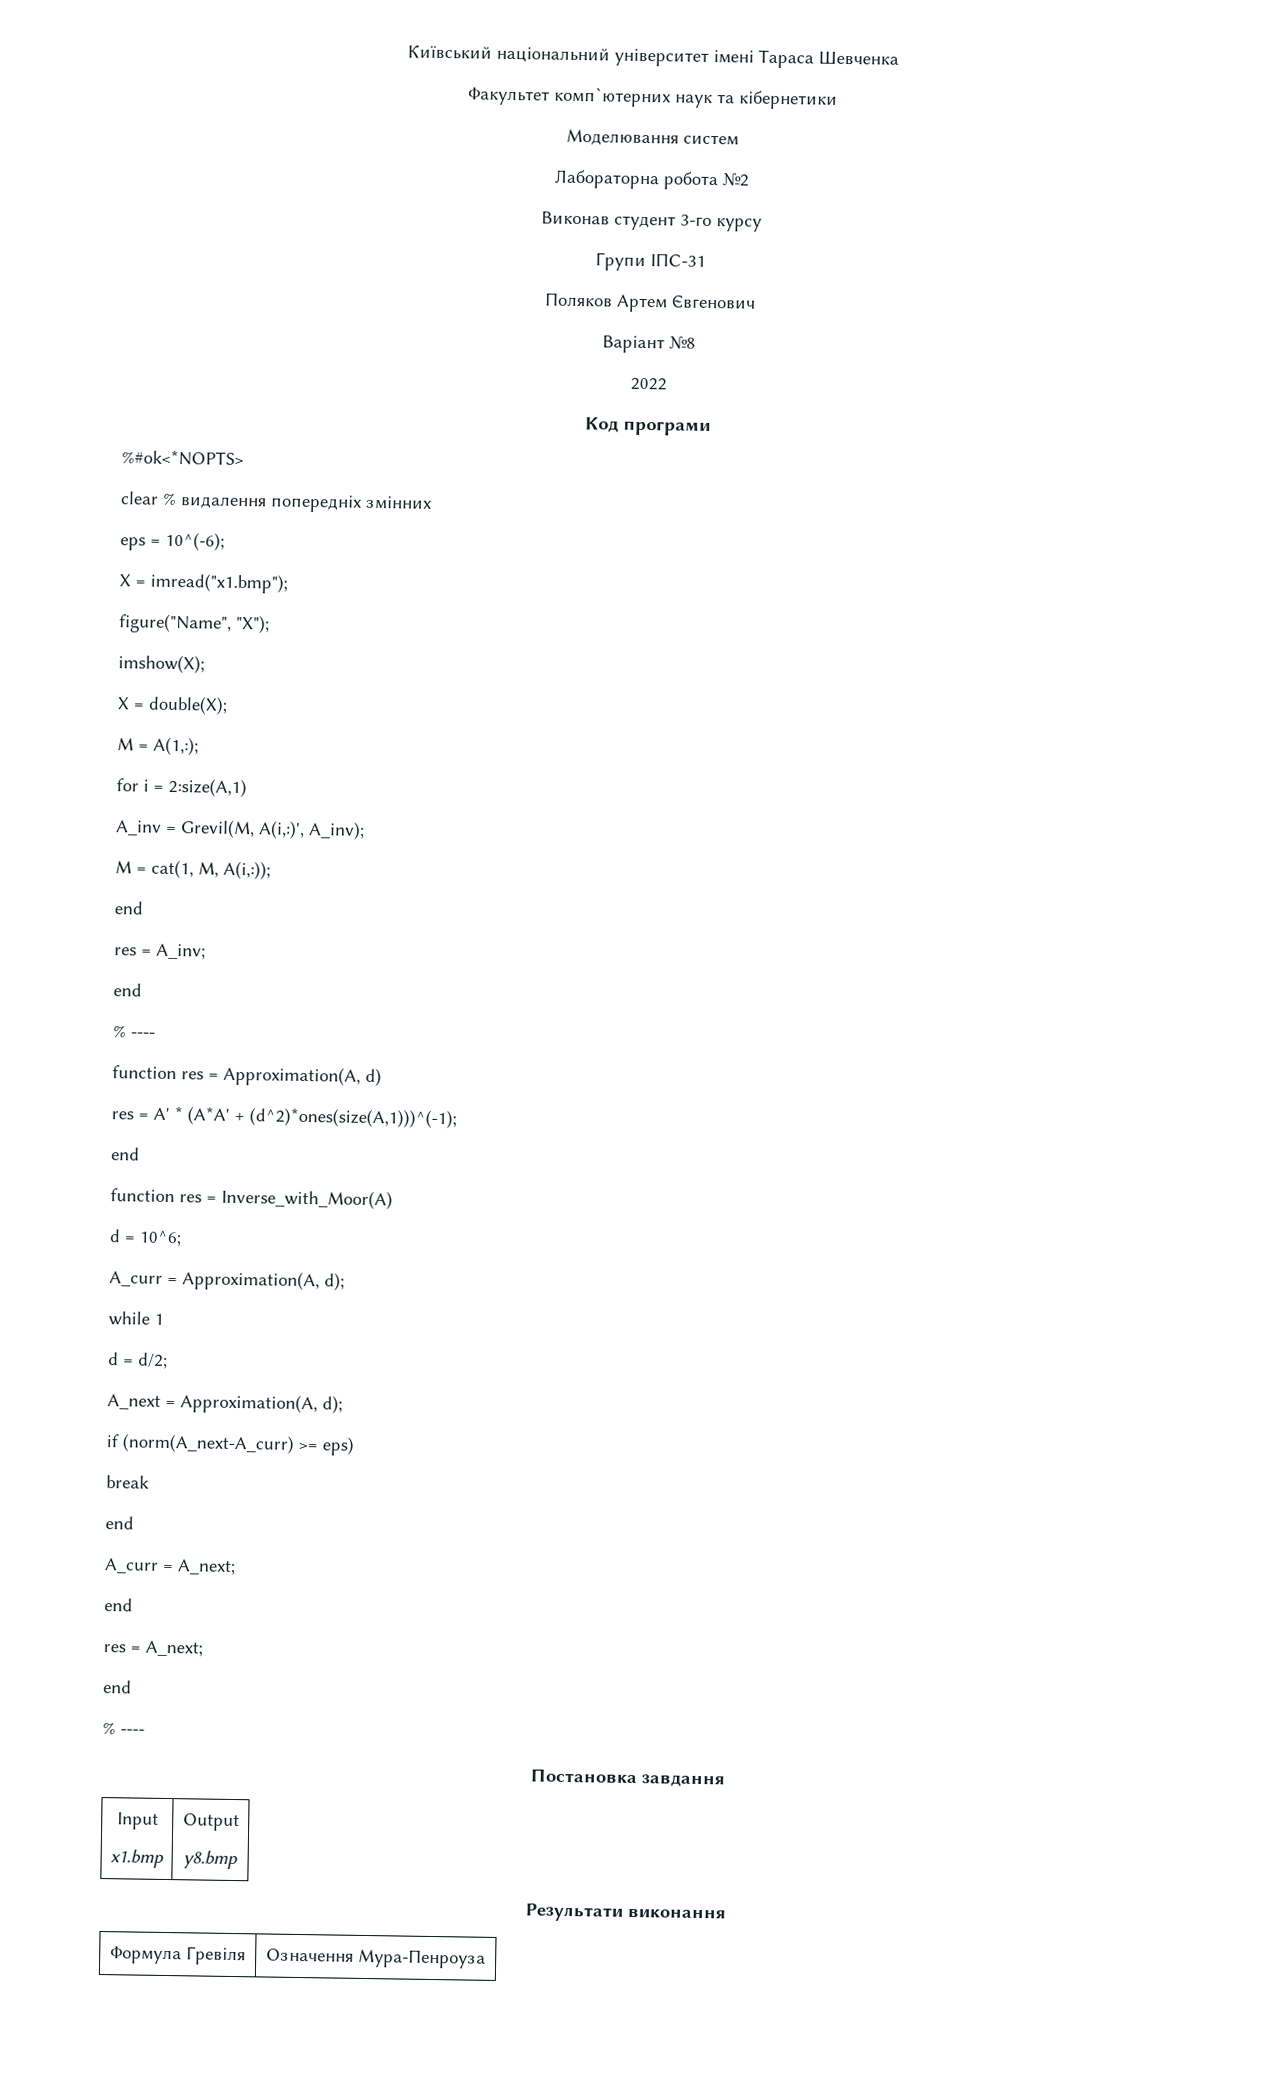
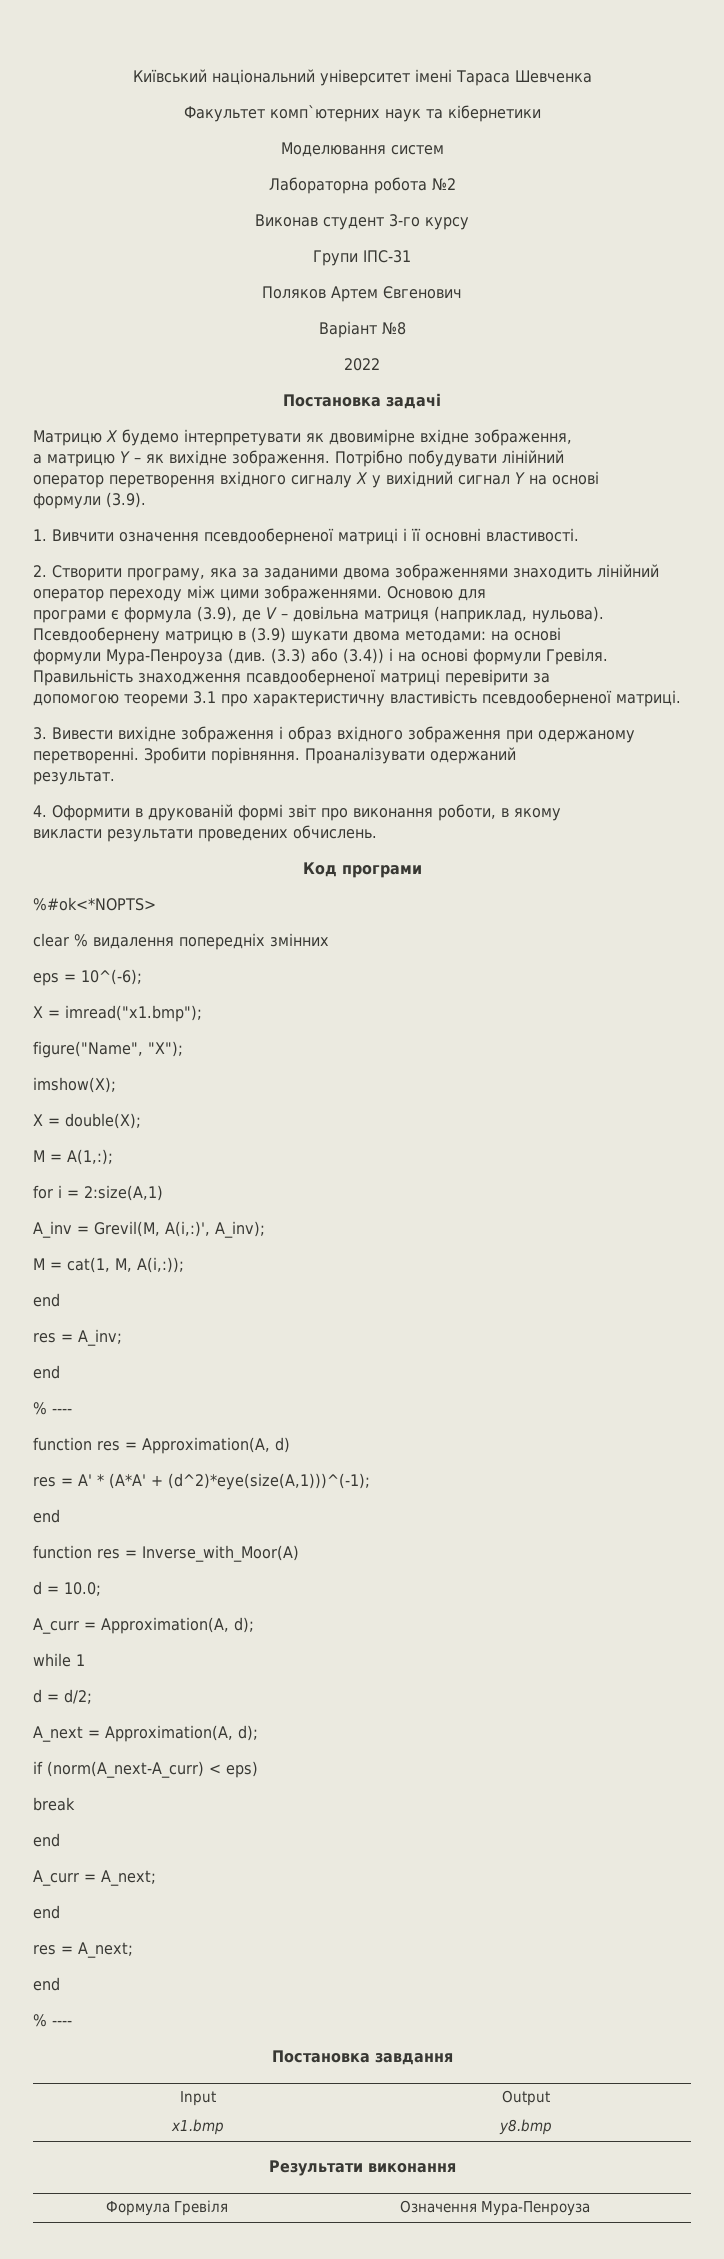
(667, 384) none -> [283,393,441,409] [33,429,572,446] [33,450,564,467] [33,471,599,488] [33,492,146,509] [33,528,579,545] [33,564,659,581] [33,585,486,602] [33,606,604,623] [33,627,561,644] [33,648,608,665] [33,669,550,686] [33,690,681,707] [33,726,635,743] [33,747,516,764] [33,772,115,785] [33,804,561,821] [33,825,377,842] // Постановка задачі // Матрицю X будемо iнтерпретувати як двовимiрне вхiдне зображення, // а матрицю Y – як вихiдне зображення. Потрiбно побудувати лiнiйний // оператор перетворення вхiдного сигналу X у вихiдний сигнал Y на основi // формули (3.9). // 1. Вивчити означення псевдооберненої матрицi i її основнi властивостi. // 2. Створити програму, яка за заданими двома зображеннями знаходить лiнiйний оператор переходу мiж цими зображеннями. Основою для // програми є формула (3.9), де V – довiльна матриця (наприклад, нульова). Псевдообернену матрицю в (3.9) шукати двома методами: на основi // формули Мура-Пенроуза (див. (3.3) або (3.4)) i на основi формули Гревiля. Правильнiсть знаходження псавдооберненої матрицi перевiрити за // допомогою теореми 3.1 про характеристичну властивiсть псевдооберненої матрицi. // 3. Вивести вихiдне зображення i образ вхiдного зображення при одержаному перетвореннi. Зробити порiвняння. Проаналiзувати одержаний // результат. // 4. Оформити в друкованiй формi звiт про виконання роботи, в якому // викласти результати проведених обчислень.
[249,1107,457,1129] (d^2)*ones(size(A,1)))^(-1); -> [168,1473,370,1490] (d^2)*eye(size(A,1)))^(-1);
[139,1230,182,1247] 10^6; -> [64,1582,101,1596] 10.0;
[298,1441,318,1451] >= -> [209,1764,221,1774] <

